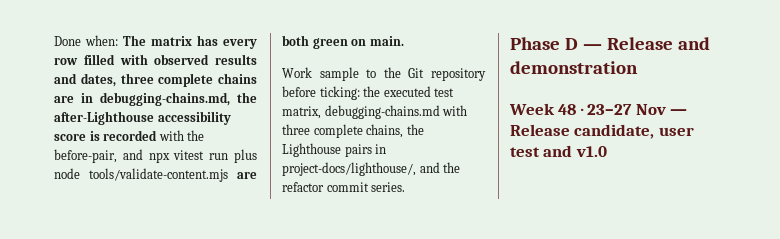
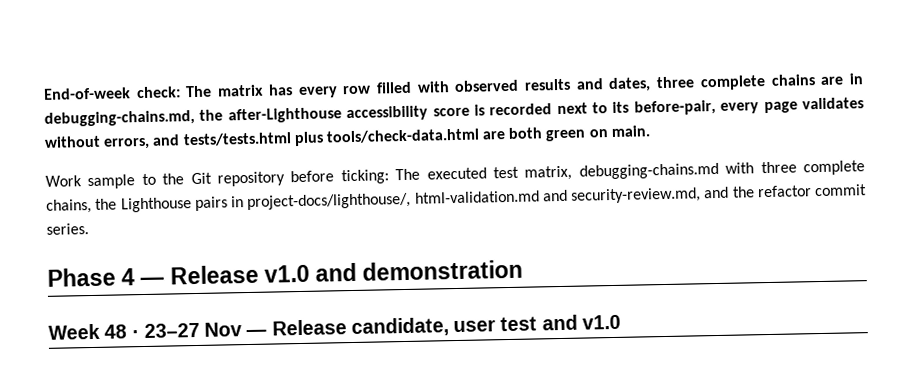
[54,35,118,46] Done when: -> [43,86,181,100] End-of-week check:
[158,130,205,141] [54,149,257,163] [54,168,228,182] with the before-pair, and npx vitest run plus node tools/validate-content.mjs -> [556,97,864,116] [44,128,480,150] next to its before-pair, every page validates without errors, and tests/tests.html plus tools/check-data.html
[363,86,381,97] the -> [395,168,421,181] The
(416, 169) none -> [414,187,701,204] html-validation.md and security-review.md,
[564,37,673,50] D — Release -> [121,264,310,286] 4 — Release v1.0

